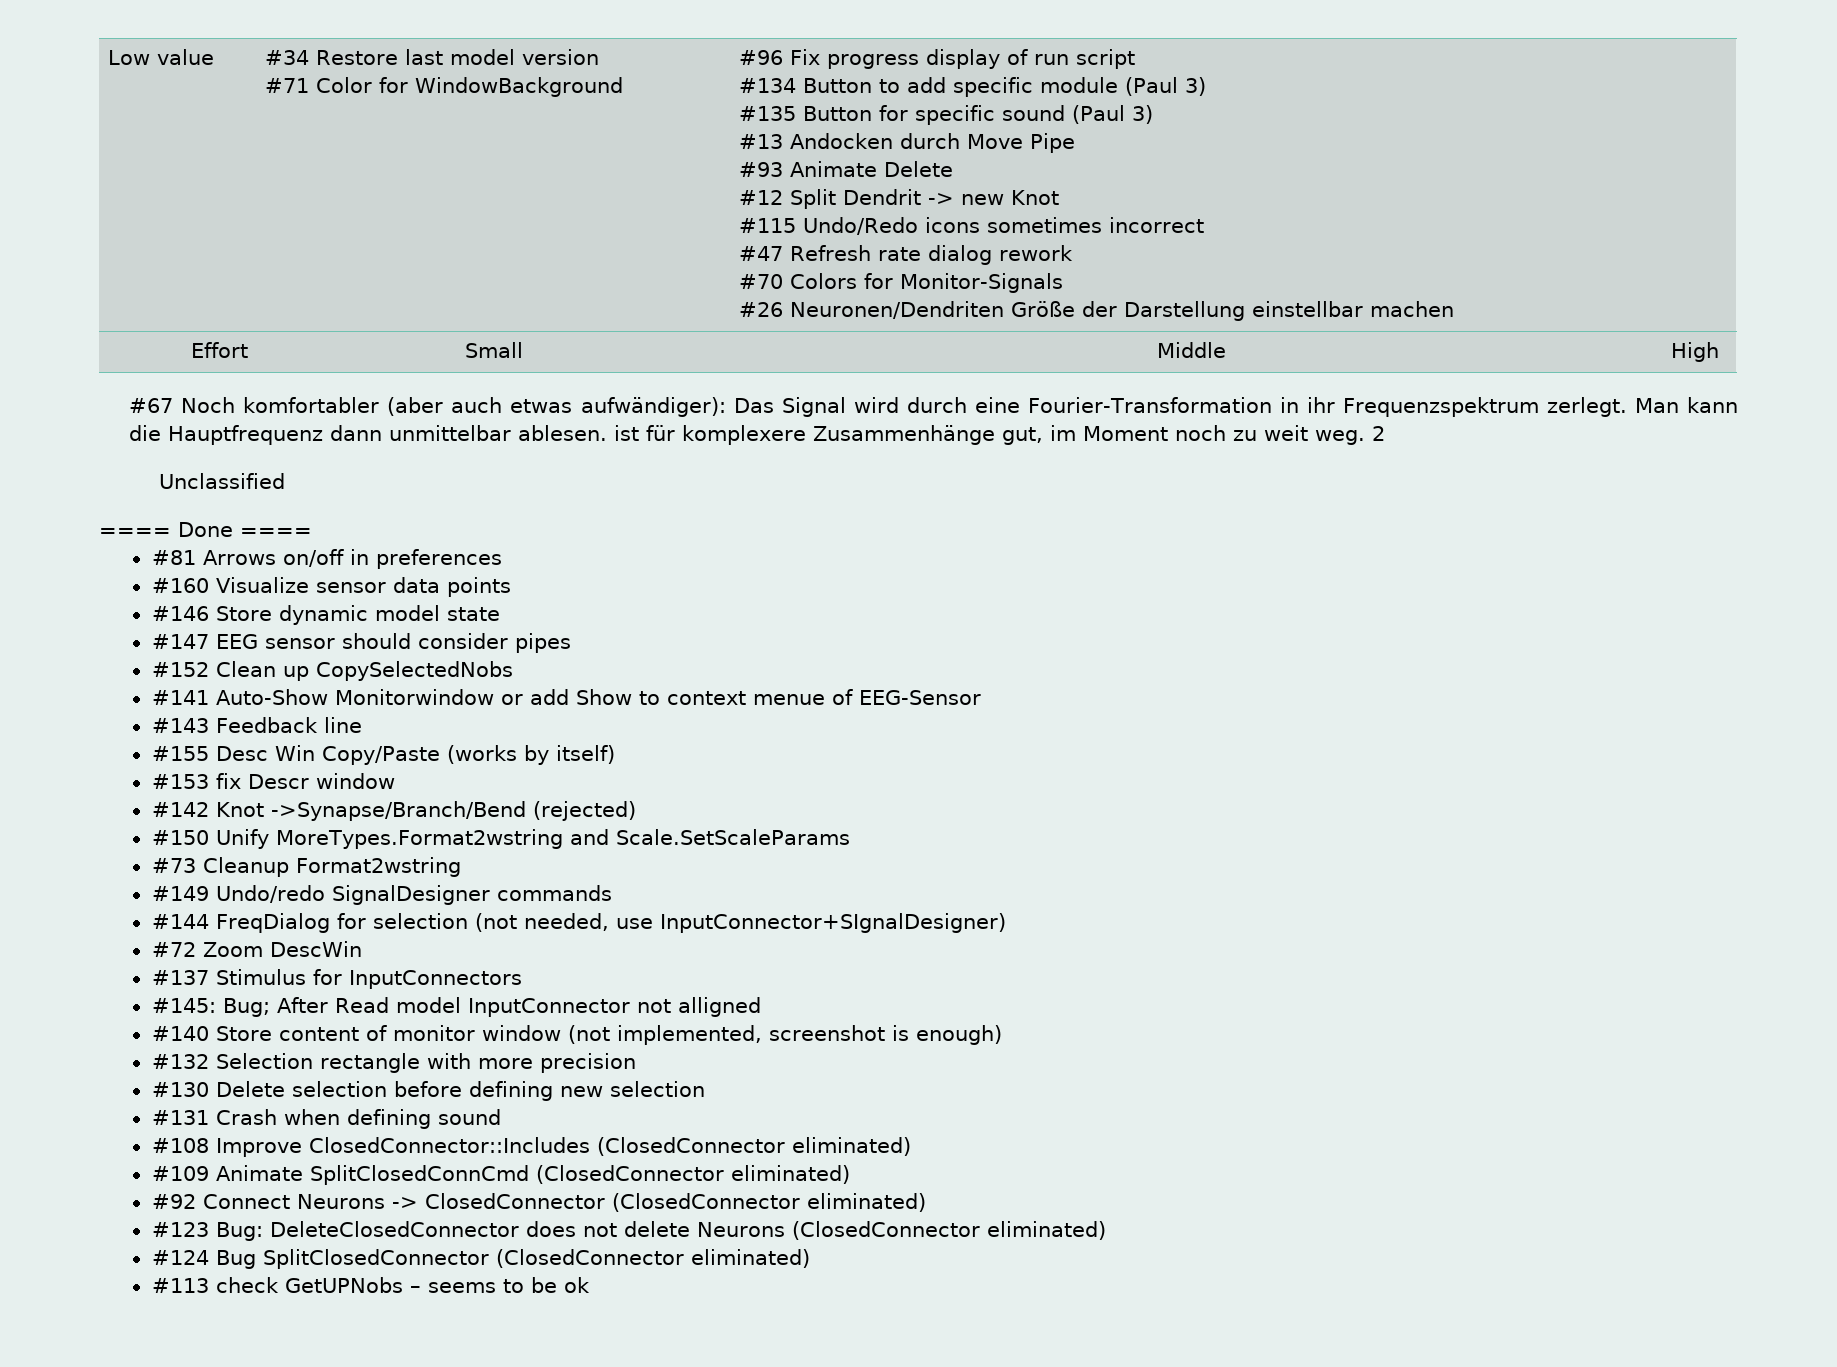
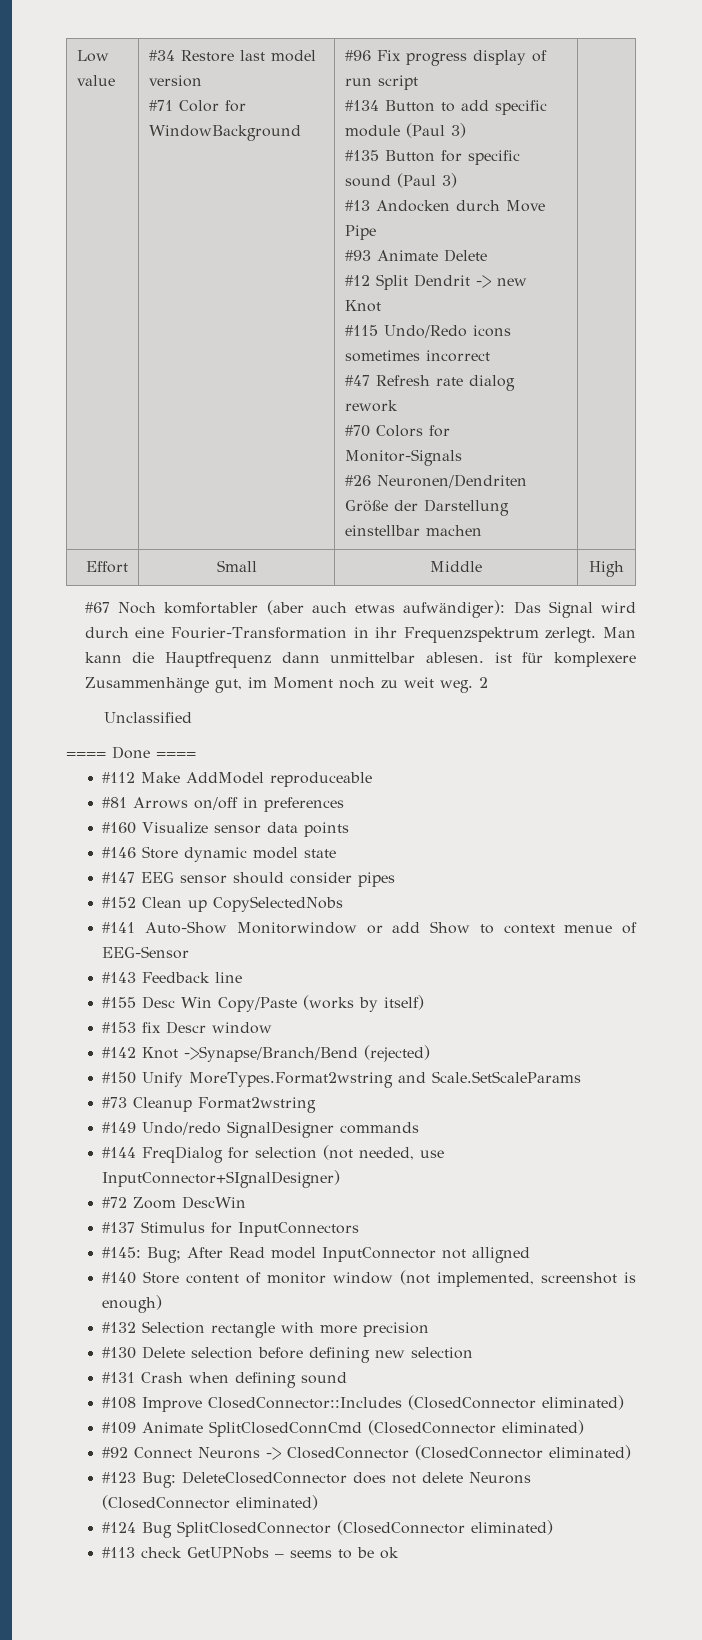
(312, 532) none -> [102,772,373,787] // #112 Make AddModel reproduceable

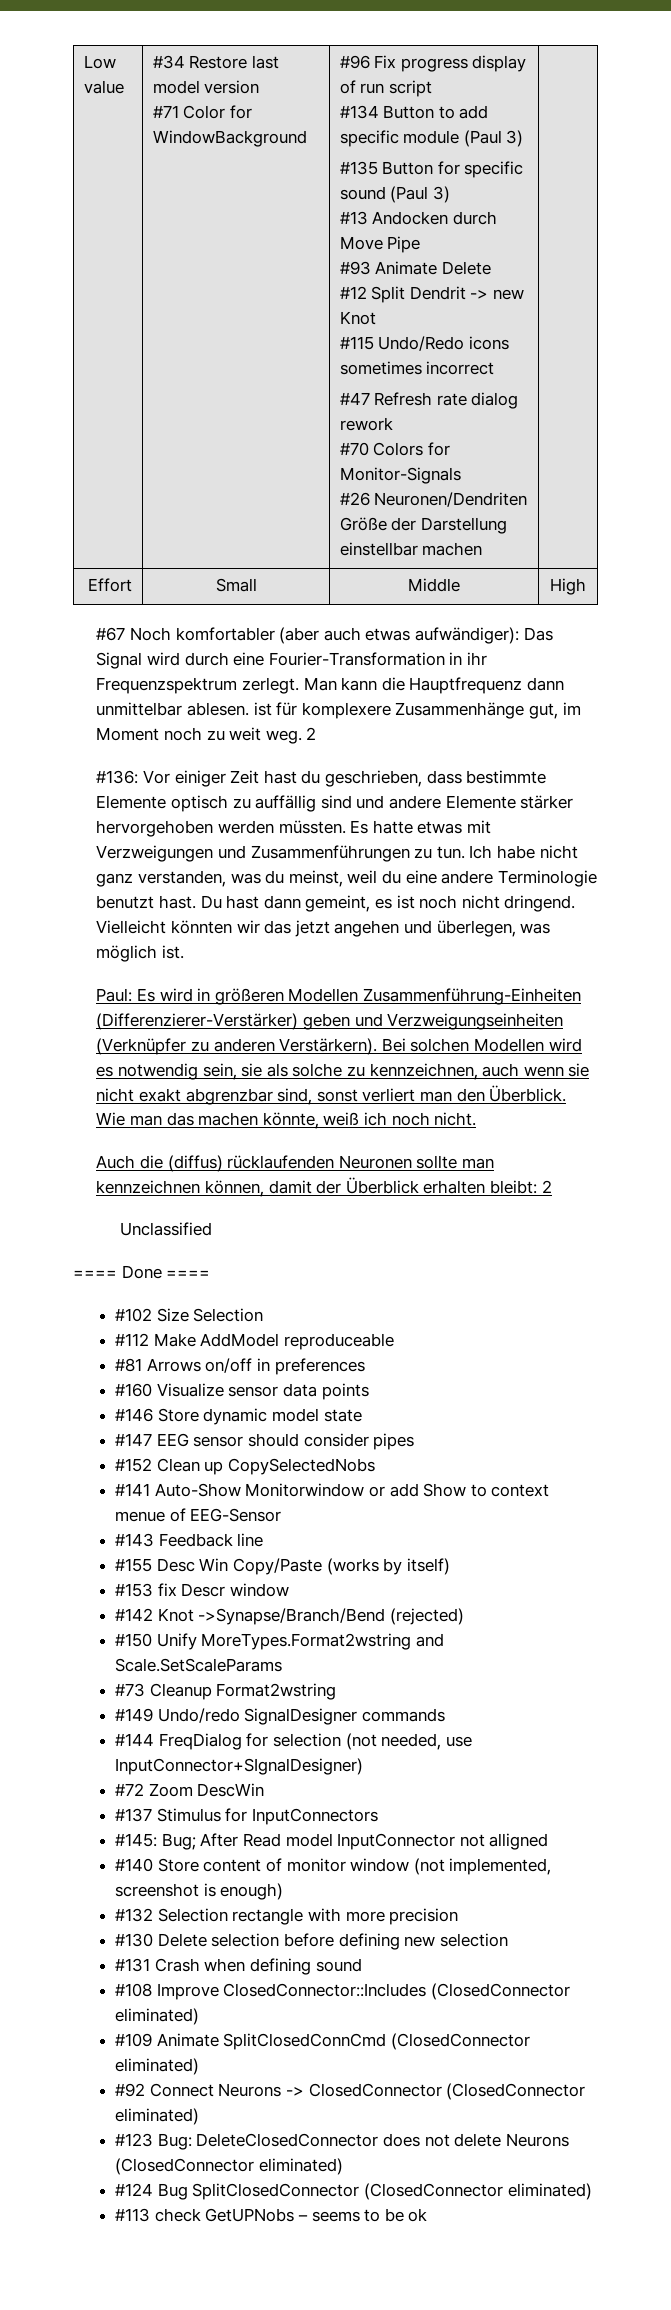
(488, 682) none -> [96,770,547,787] [96,795,574,812] [96,820,492,837] [96,845,578,862] [96,870,597,887] [96,895,576,912] [96,920,551,937] [96,945,185,962] [96,988,582,1005] [96,1013,564,1030] [96,1038,582,1055] [96,1063,590,1080] [96,1085,567,1105] [96,1112,477,1129] [96,1155,495,1172] [96,1177,552,1197] // #136: Vor einiger Zeit hast du geschrieben, dass bestimmte Elemente optisch zu auffällig sind und andere Elemente stärker hervorgehoben werden müssten. Es hatte etwas mit Verzweigungen und Zusammenführungen zu tun. Ich habe nicht ganz verstanden, was du meinst, weil du eine andere Terminologie benutzt hast. Du hast dann gemeint, es ist noch nicht dringend. Vielleicht könnten wir das jetzt angehen und überlegen, was möglich ist. // Paul: Es wird in größeren Modellen Zusammenführung-Einheiten (Differenzierer-Verstärker) geben und Verzweigungseinheiten (Verknüpfer zu anderen Verstärkern). Bei solchen Modellen wird es notwendig sein, sie als solche zu kennzeichnen, auch wenn sie nicht exakt abgrenzbar sind, sonst verliert man den Überblick. Wie man das machen könnte, weiß ich noch nicht. // Auch die (diffus) rücklaufenden Neuronen sollte man kennzeichnen können, damit der Überblick erhalten bleibt: 2
(196, 755) none -> [115,1308,264,1322] // #102 Size Selection

